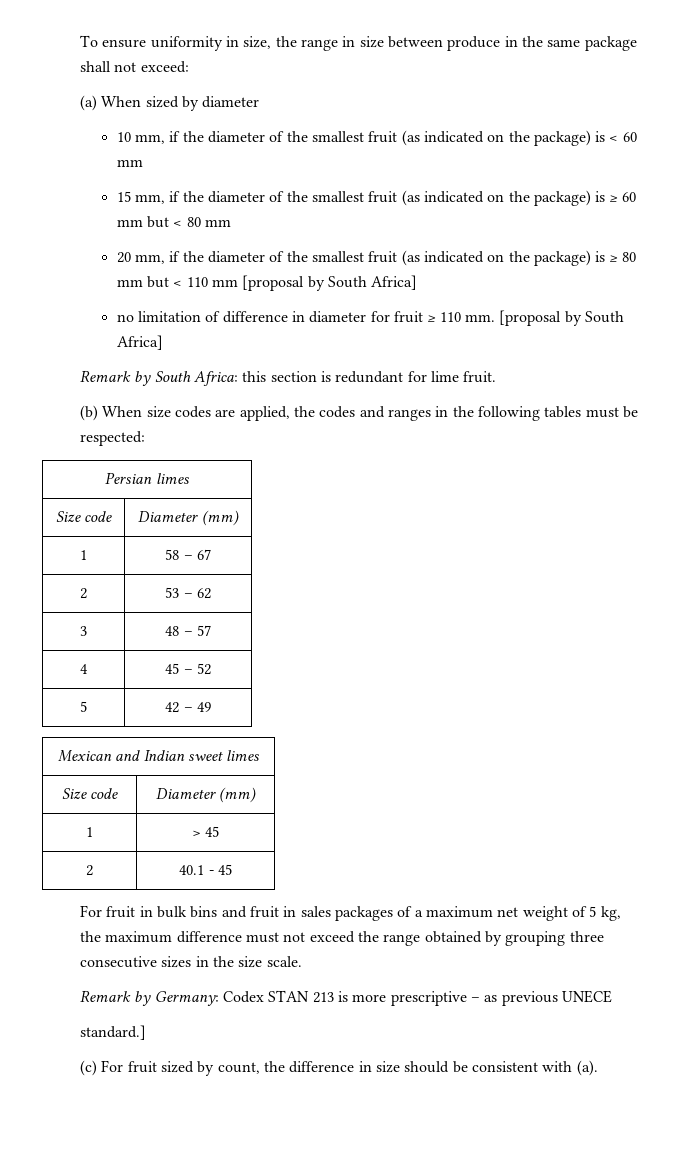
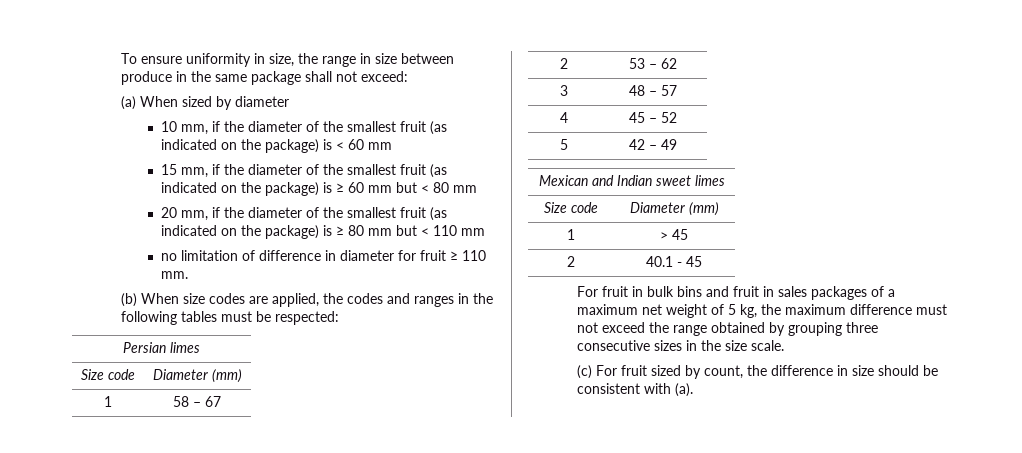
[242,275,418,291] [proposal by South Africa] -> (485, 232) none
[499,310,624,326] [116,335,163,350] [80,370,497,386] [proposal by South Africa] // Remark by South Africa: this section is redundant for lime fruit. -> (188, 275) none
[80,990,612,1006] [80,1025,147,1040] // Remark by Germany: Codex STAN 213 is more prescriptive – as previous UNECE // standard.] -> (784, 345) none

